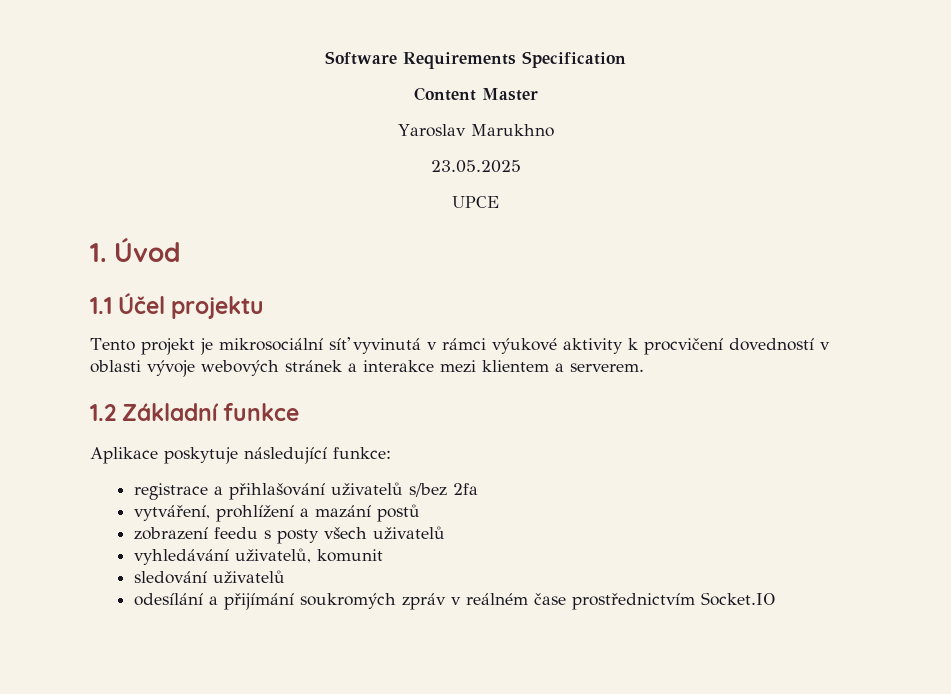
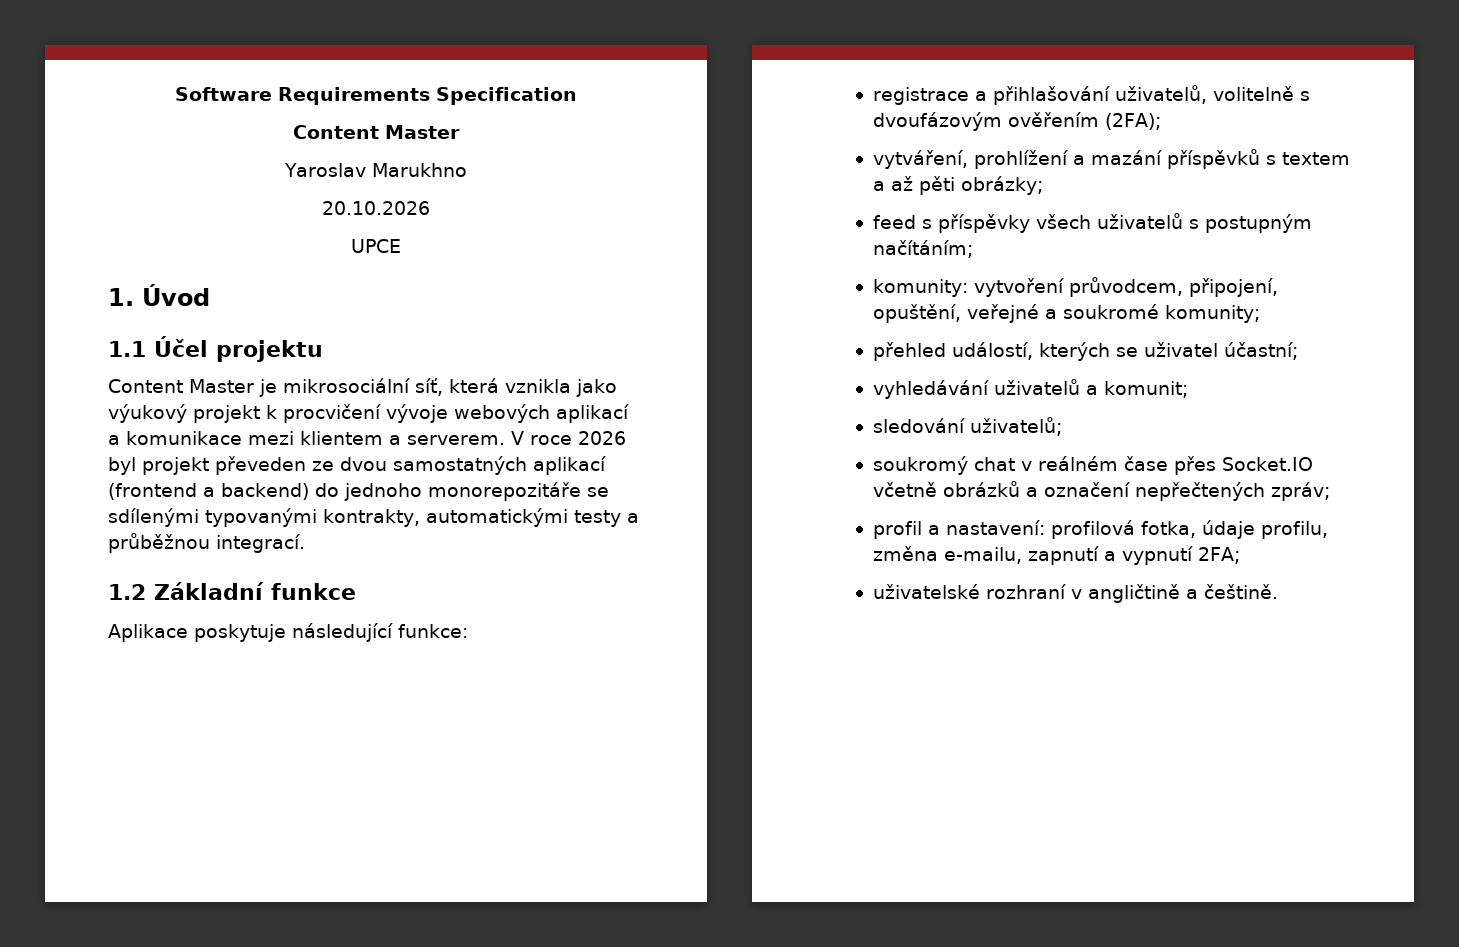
[430,160,521,173] 23.05.2025 -> [322,201,430,215] 20.10.2026
[90,337,830,355] [90,360,644,377] Tento projekt je mikrosociální síť vyvinutá v rámci výukové aktivity k procvičení dovedností v oblasti vývoje webových stránek a interakce mezi klientem a serverem. -> [108,378,617,397] [108,404,629,423] [108,431,626,445] [108,456,606,475] [108,482,609,501] [108,508,639,527] [108,533,305,553] Content Master je mikrosociální síť, která vznikla jako výukový projekt k procvičení vývoje webových aplikací a komunikace mezi klientem a serverem. V roce 2026 byl projekt převeden ze dvou samostatných aplikací (frontend a backend) do jednoho monorepozitáře se sdílenými typovanými kontrakty, automatickými testy a průběžnou integrací.
[330,482,478,497] [133,504,420,522] [133,526,445,544] [133,548,383,565] [133,570,285,584] [133,592,776,610] uživatelů s/bez 2fa // vytváření, prohlížení a mazání postů // zobrazení feedu s posty všech uživatelů // vyhledávání uživatelů, komunit // sledování uživatelů // odesílání a přijímání soukromých zpráv v reálném čase prostřednictvím Socket.IO -> [1115,85,1311,104] [873,112,1162,131] [873,149,1351,169] [873,176,1044,195] [873,213,1313,233] [873,240,974,258] [873,277,1279,297] [873,304,1261,323] [873,342,1299,361] [873,379,1189,399] [873,417,1063,436] [873,456,1314,475] [873,481,1331,501] [873,520,1329,539] [873,546,1241,565] [873,584,1279,603] uživatelů, volitelně s dvoufázovým ověřením (2FA); // vytváření, prohlížení a mazání příspěvků s textem a až pěti obrázky; // feed s příspěvky všech uživatelů s postupným načítáním; // komunity: vytvoření průvodcem, připojení, opuštění, veřejné a soukromé komunity; // přehled událostí, kterých se uživatel účastní; // vyhledávání uživatelů a komunit; // sledování uživatelů; // soukromý chat v reálném čase přes Socket.IO včetně obrázků a označení nepřečtených zpráv; // profil a nastavení: profilová fotka, údaje profilu, změna e-mailu, zapnutí a vypnutí 2FA; // uživatelské rozhraní v angličtině a češtině.

